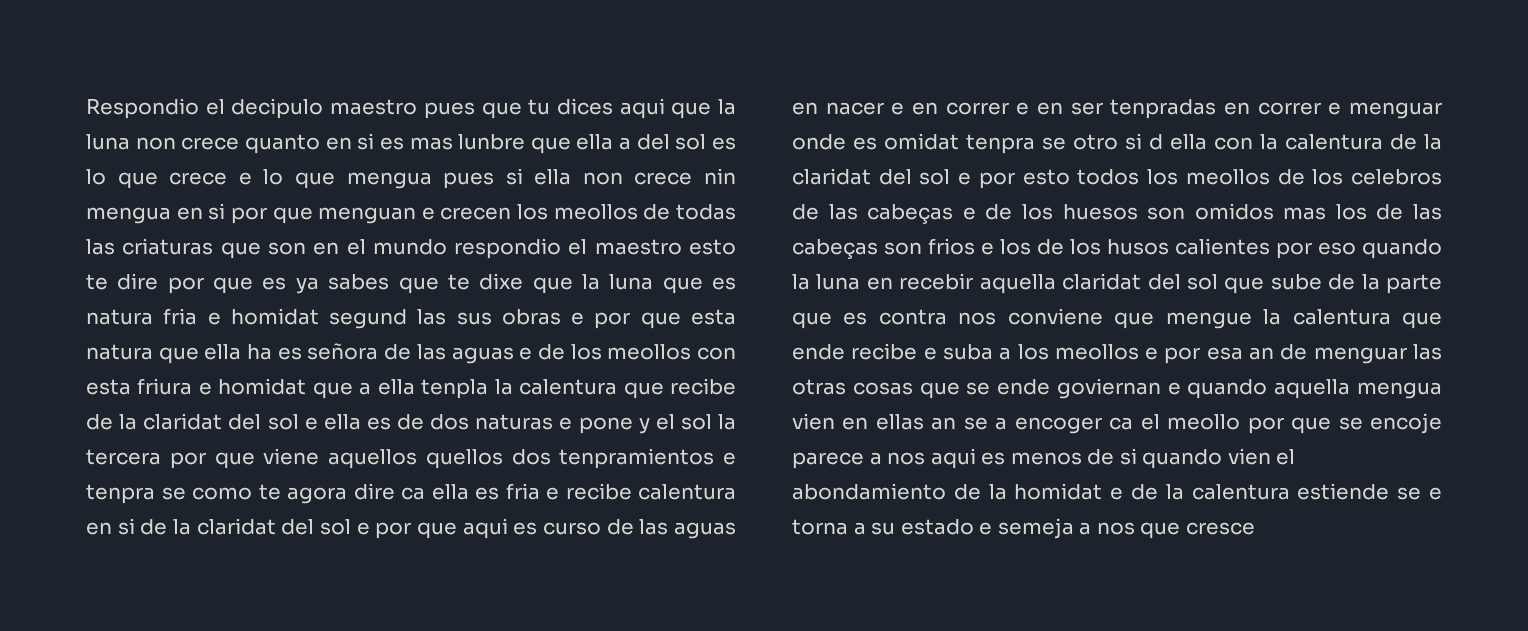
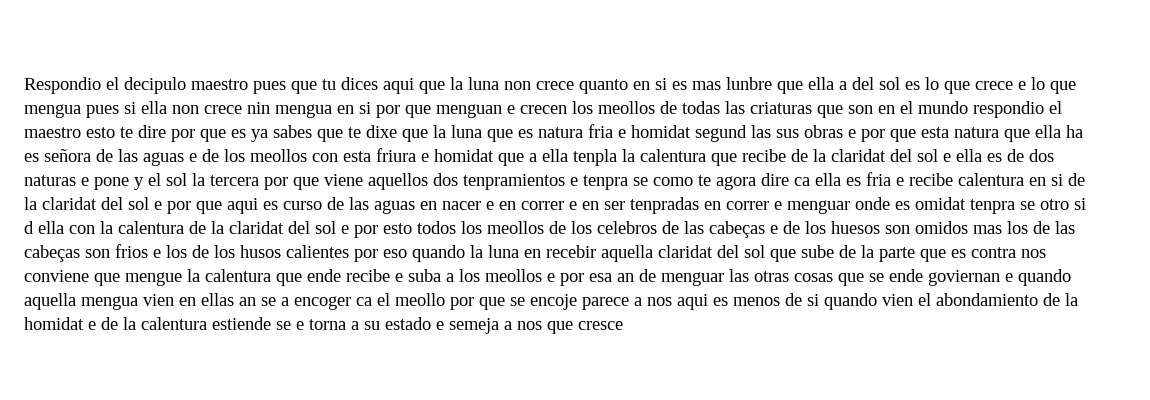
[425,449,503,469] quellos -> (428, 181) none

